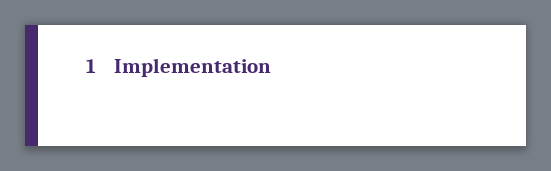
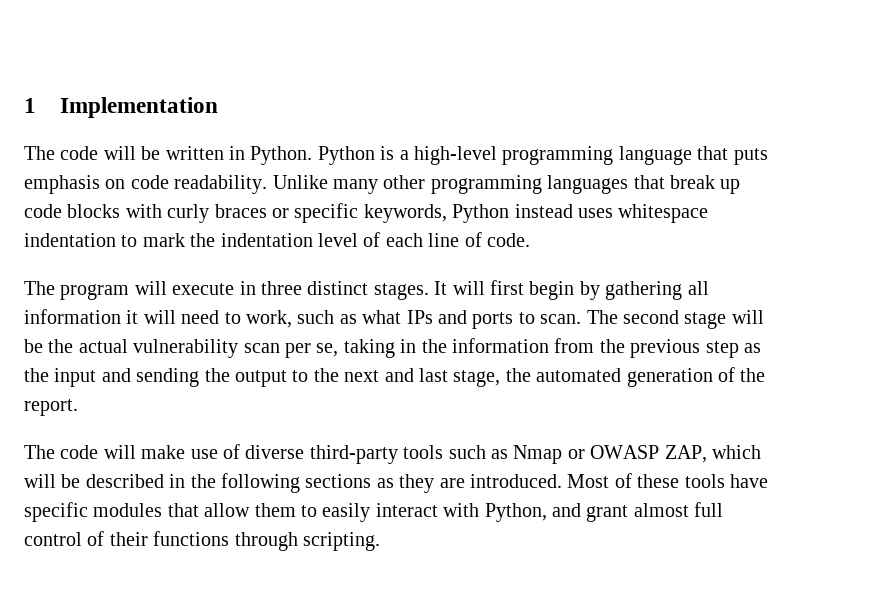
(272, 67) none -> [24,146,768,165] [24,175,741,194] [24,203,709,223] [24,232,530,247] [24,280,709,300] [24,309,764,329] [24,338,761,358] [24,367,766,387] [24,399,78,416] [24,444,761,464] [24,473,768,493] [24,502,724,522] [24,531,380,551] // The code will be written in Python. Python is a high-level programming language that puts emphasis on code readability. Unlike many other programming languages that break up code blocks with curly braces or specific keywords, Python instead uses whitespace indentation to mark the indentation level of each line of code. // The program will execute in three distinct stages. It will first begin by gathering all information it will need to work, such as what IPs and ports to scan. The second stage will be the actual vulnerability scan per se, taking in the information from the previous step as the input and sending the output to the next and last stage, the automated generation of the report. // The code will make use of diverse third-party tools such as Nmap or OWASP ZAP, which will be described in the following sections as they are introduced. Most of these tools have specific modules that allow them to easily interact with Python, and grant almost full control of their functions through scripting.

